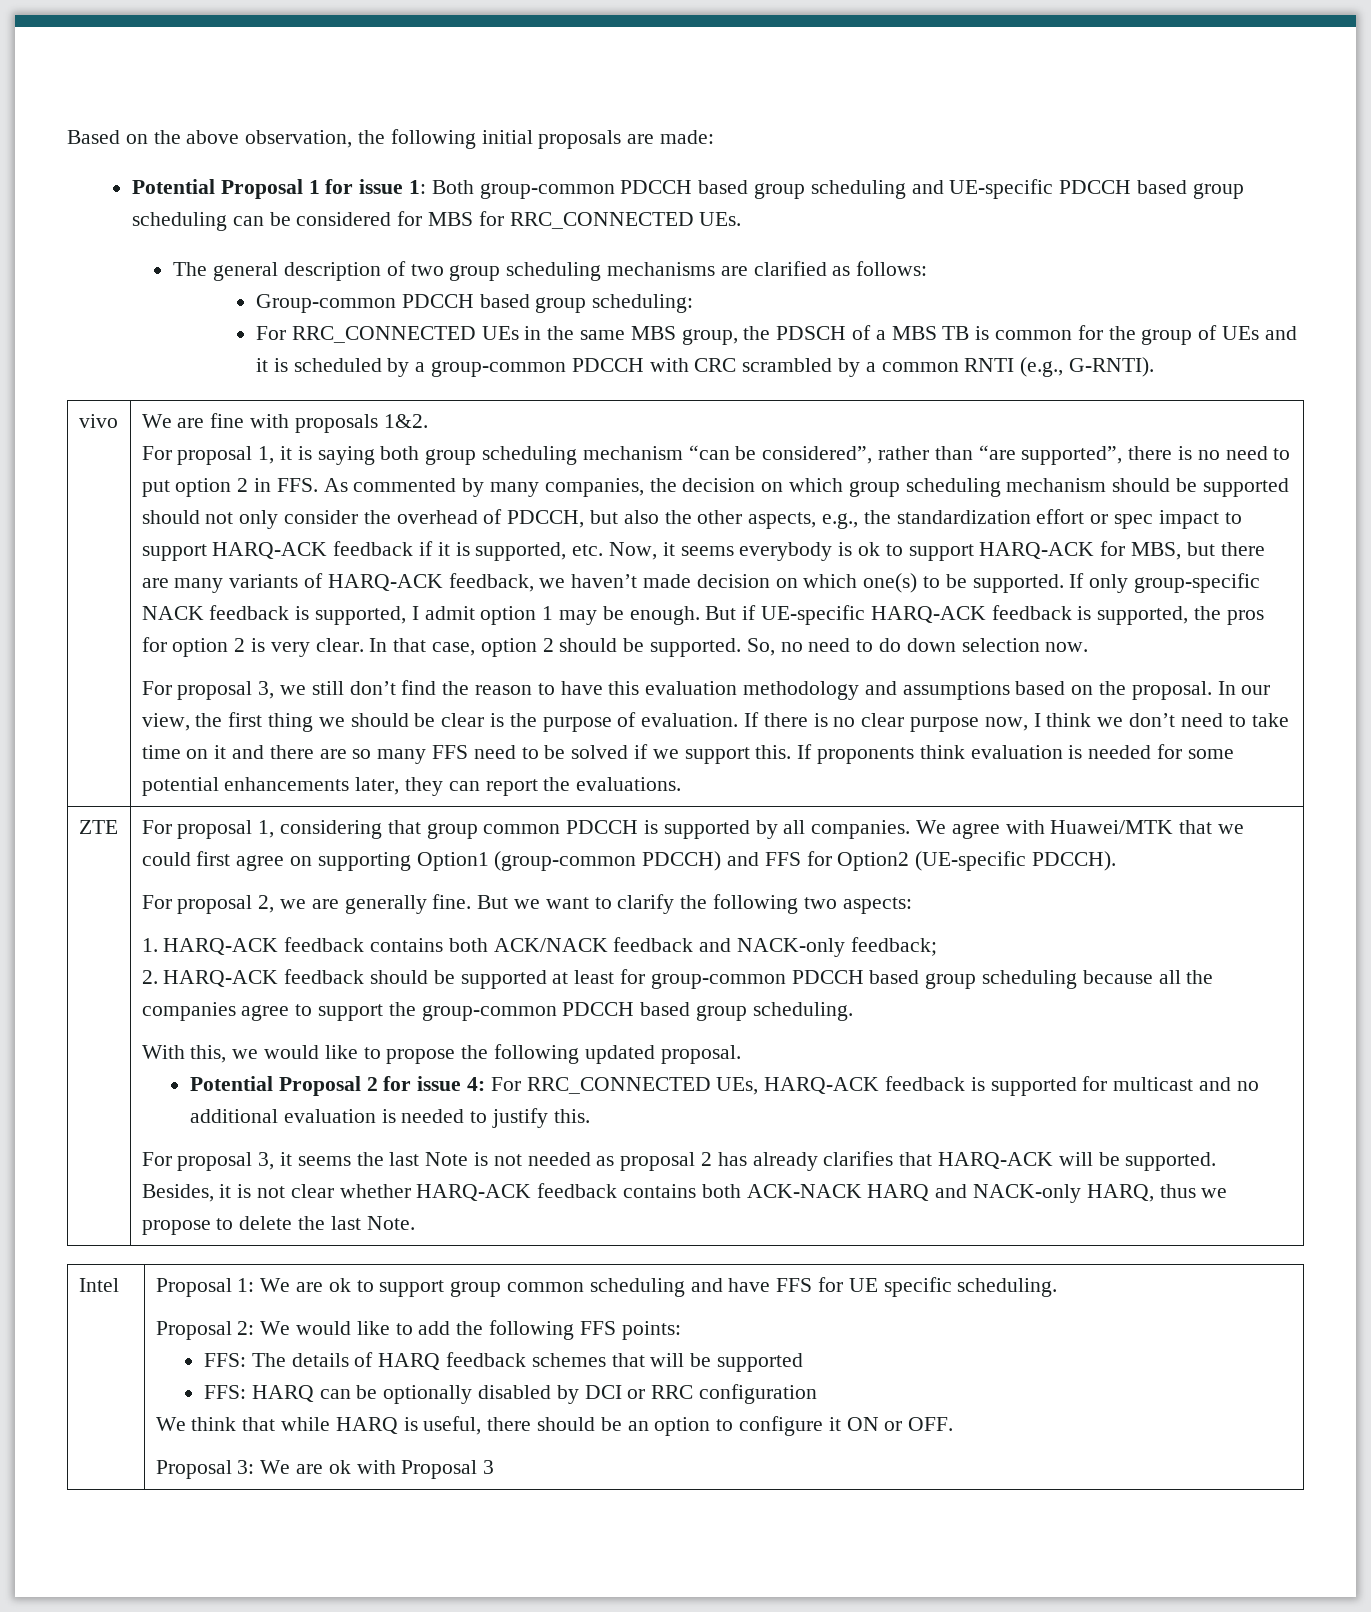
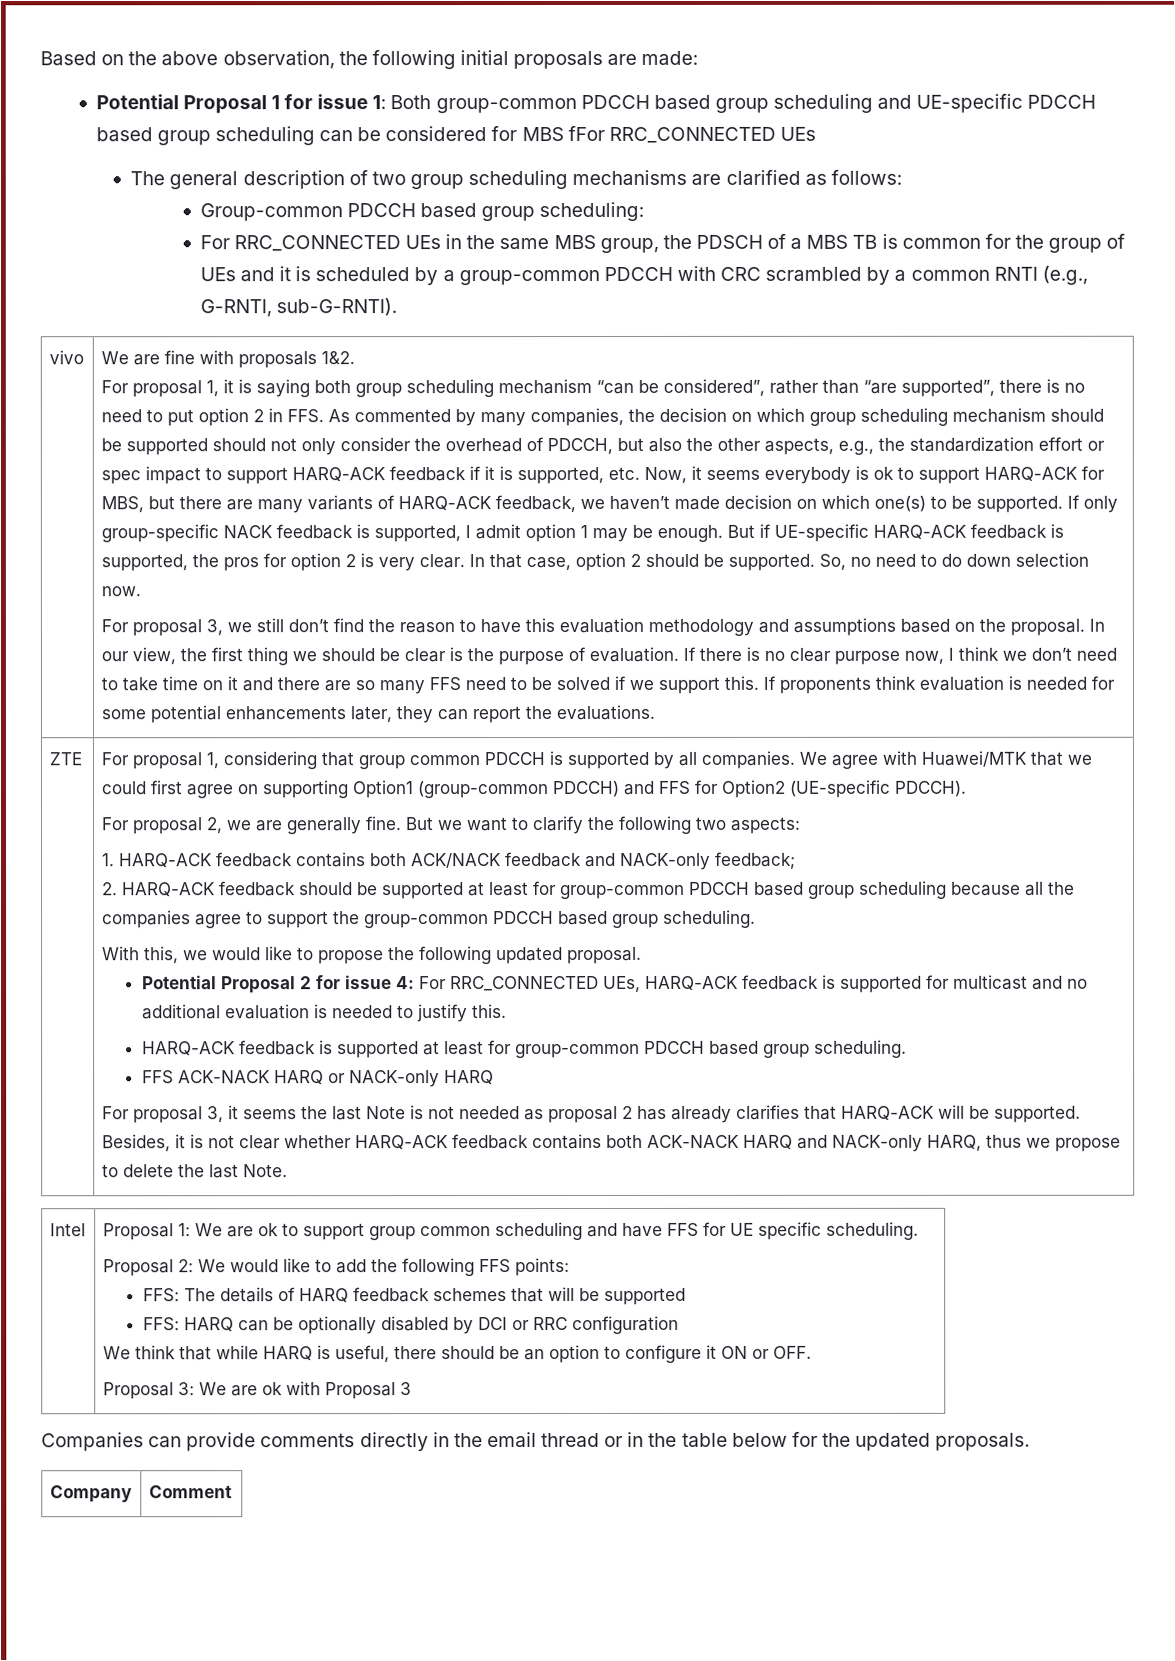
[478,211,742,229] for RRC_CONNECTED UEs. -> [567,125,816,143] fFor RRC_CONNECTED UEs
[1068,357,1154,377] G-RNTI). -> [199,298,397,318] G-RNTI, sub-G-RNTI).
(590, 1116) none -> [141,1039,907,1059] [141,1070,494,1088] // HARQ-ACK feedback is supported at least for group-common PDCCH based group scheduling. // FFS ACK-NACK HARQ or NACK-only HARQ
(495, 1467) none -> [41,1431,1031,1452] [49,1485,132,1503] [148,1485,232,1499] // Companies can provide comments directly in the email thread or in the table below for the updated proposals. // Company | Comment

